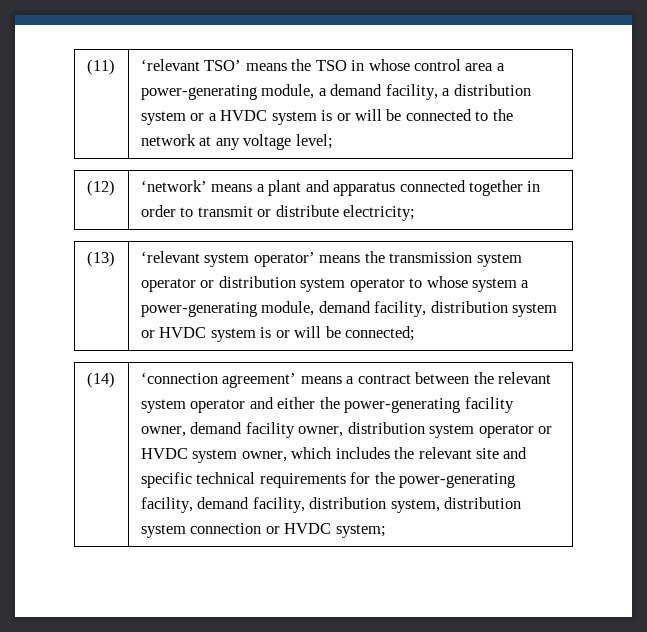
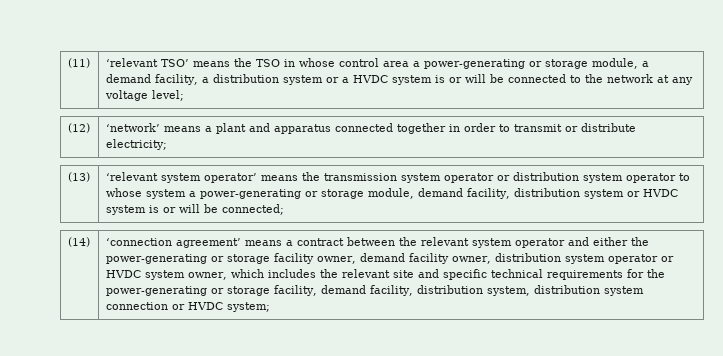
(257, 92) none -> [528,59,588,69] or storage
(257, 309) none -> [304,189,364,199] or storage
(461, 405) none -> [210,254,270,264] or storage
(516, 480) none -> [210,286,270,296] or storage

